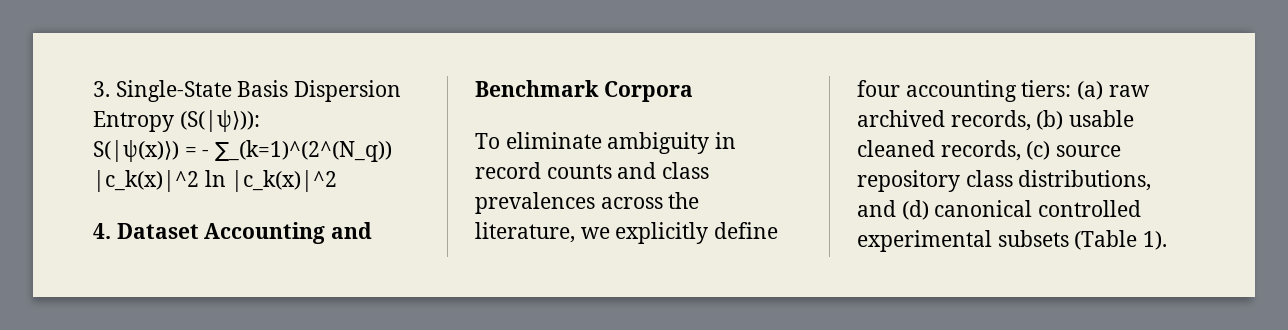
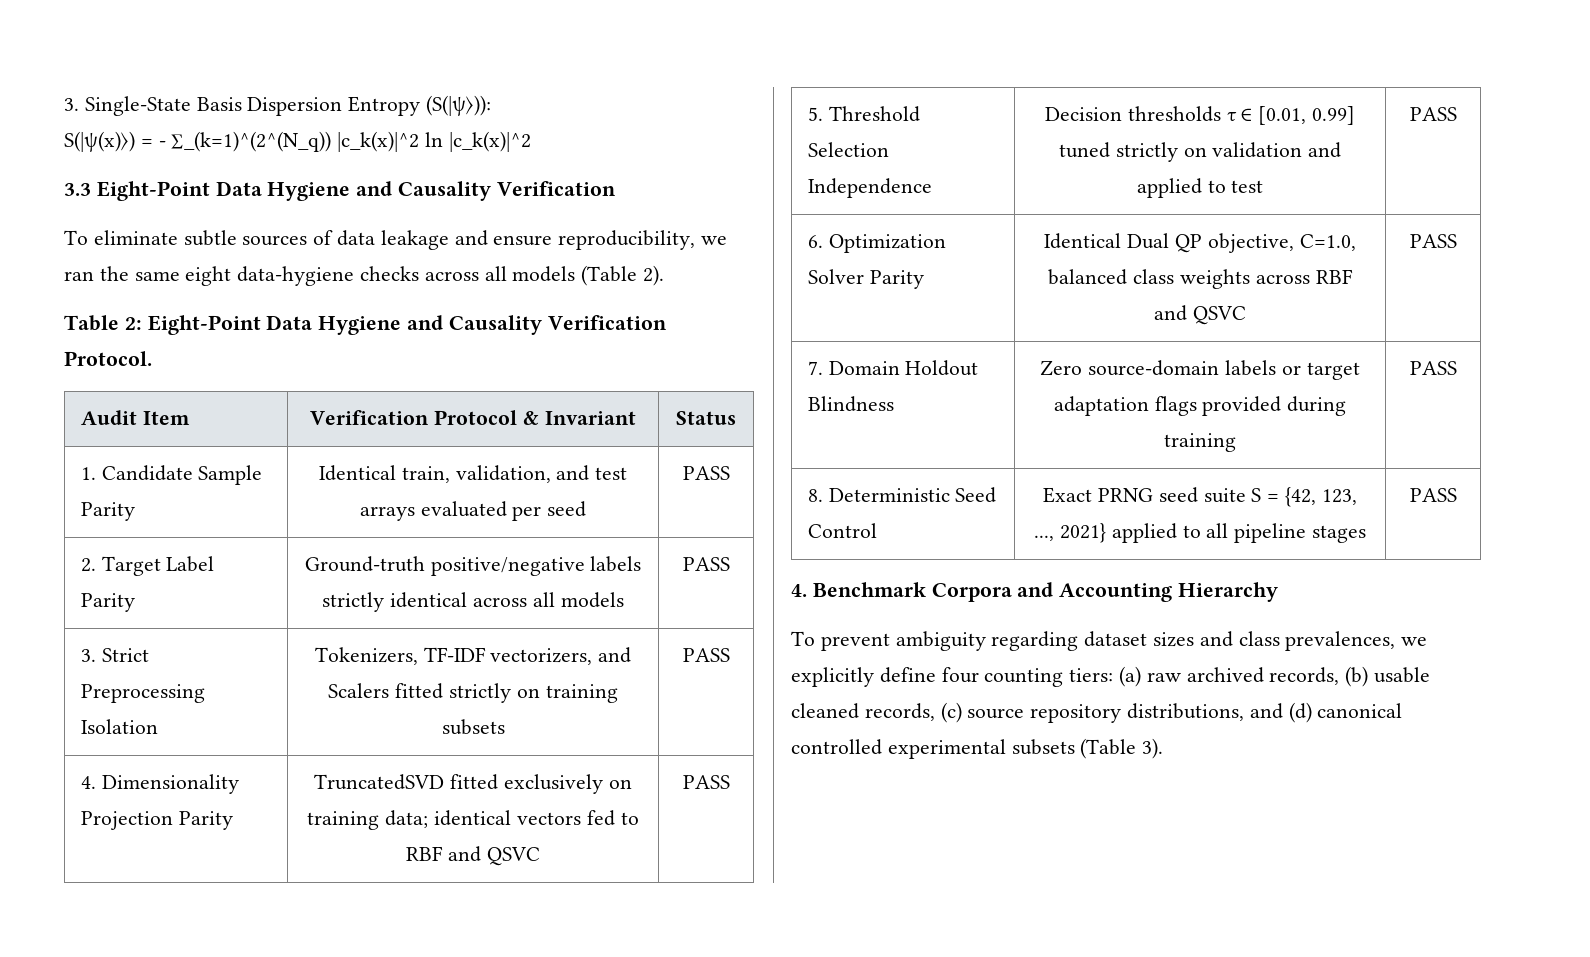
[93,222,373,244] [475,80,693,102] [475,132,737,154] [475,162,710,179] [475,192,700,214] [475,222,575,243] 4. Dataset Accounting and Benchmark Corpora // To eliminate ambiguity in record counts and class prevalences across the literature, -> [64,181,616,201] [64,230,728,250] [64,265,665,286] [64,315,667,335] [64,351,152,366] [80,410,190,425] [310,410,636,425] [676,411,736,425] [80,465,263,485] [80,502,135,521] [318,465,628,483] [359,501,587,521] [682,466,730,480] [80,556,215,576] [80,593,135,612] [304,556,642,576] [322,592,624,612] [682,557,730,571] [80,648,149,662] [80,684,205,703] [80,719,158,734] [314,647,632,665] [328,683,618,703] [441,719,505,735] [682,648,730,662] [80,774,239,794] [80,811,233,830] [314,774,632,794] [307,810,639,830] [406,846,540,866] [682,775,730,789] [807,106,920,122] [807,142,889,157] [807,178,932,198] [1044,106,1356,125] [1058,142,1342,162] [1136,178,1264,198] [1409,107,1457,121] [807,234,946,253] [807,269,924,289] [1044,233,1356,253] [1048,269,1353,289] [1154,305,1246,325] [1409,234,1457,248] [807,360,979,376] [807,396,894,412] [1040,360,1360,380] [1053,396,1347,416] [1164,433,1236,452] [1409,361,1457,375] [807,487,997,503] [807,523,877,538] [1043,487,1357,507] [1034,523,1366,543] [1409,488,1457,502] [791,582,1279,602] [791,631,1396,651] 3.3 Eight-Point Data Hygiene and Causality Verification // To eliminate subtle sources of data leakage and ensure reproducibility, we ran the same eight data-hygiene checks across all models (Table 2). // Table 2: Eight-Point Data Hygiene and Causality Verification Protocol. // Audit Item | Verification Protocol & Invariant | Status // 1. Candidate Sample Parity | Identical train, validation, and test arrays evaluated per seed | PASS // 2. Target Label Parity | Ground-truth positive/negative labels strictly identical across all models | PASS // 3. Strict Preprocessing Isolation | Tokenizers, TF-IDF vectorizers, and Scalers fitted strictly on training subsets | PASS // 4. Dimensionality Projection Parity | TruncatedSVD fitted exclusively on training data; identical vectors fed to RBF and QSVC | PASS // 5. Threshold Selection Independence | Decision thresholds τ ∈ [0.01, 0.99] tuned strictly on validation and applied to test | PASS // 6. Optimization Solver Parity | Identical Dual QP objective, C=1.0, balanced class weights across RBF and QSVC | PASS // 7. Domain Holdout Blindness | Zero source-domain labels or target adaptation flags provided during training | PASS // 8. Deterministic Seed Control | Exact PRNG seed suite S = {42, 123, ..., 2021} applied to all pipeline stages | PASS // 4. Benchmark Corpora and Accounting Hierarchy // To prevent ambiguity regarding dataset sizes and class prevalences,
[905,80,1017,102] accounting -> [984,668,1064,687] counting
[965,170,1013,187] class -> (1122, 713) none
[1143,231,1168,250] 1). -> [1142,738,1164,759] 3).

